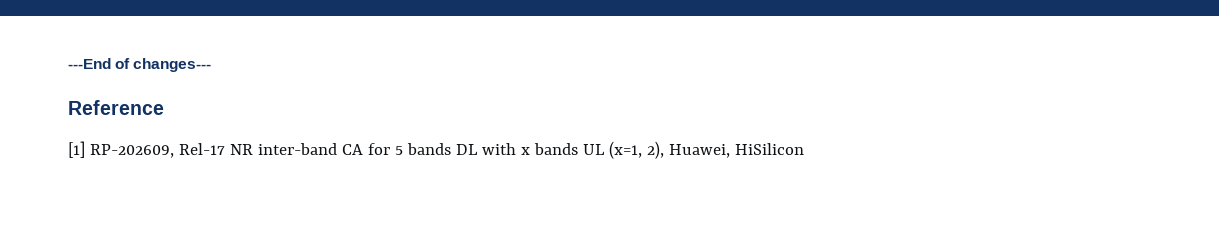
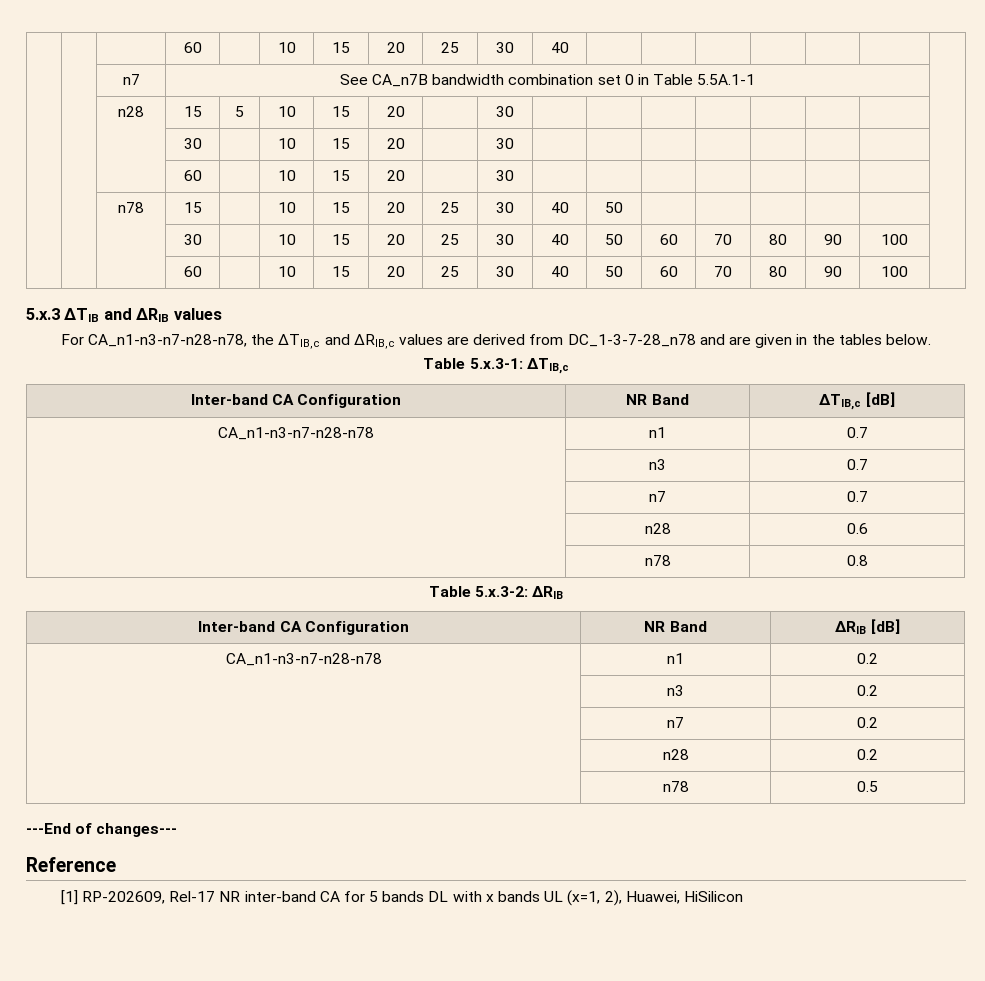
(68, 63) none -> [183,42,202,53] [277,42,296,53] [332,42,350,53] [386,42,405,53] [441,42,459,53] [496,42,514,53] [550,42,569,53] [122,74,140,85] [339,74,756,87] [118,106,144,117] [183,106,202,117] [235,106,244,117] [277,106,296,117] [332,106,350,117] [386,106,405,117] [496,106,514,117] [183,138,202,149] [277,138,296,149] [332,138,350,149] [386,138,405,149] [496,138,514,149] [183,170,202,181] [277,170,296,181] [332,170,350,181] [386,170,405,181] [496,170,514,181] [118,202,144,213] [183,202,202,213] [277,202,296,213] [332,202,350,213] [386,202,405,213] [441,202,459,213] [496,202,514,213] [550,202,569,213] [605,202,623,213] [183,234,202,245] [277,234,296,245] [332,234,350,245] [386,234,405,245] [441,234,459,245] [496,234,514,245] [550,234,569,245] [605,234,623,245] [659,234,678,245] [714,234,732,245] [769,234,787,245] [823,234,842,245] [881,234,908,245] [183,266,202,277] [277,266,296,277] [332,266,350,277] [386,266,405,277] [441,266,459,277] [496,266,514,277] [550,266,569,277] [605,266,623,277] [659,266,678,277] [714,266,732,277] [769,266,787,277] [823,266,842,277] [881,266,908,277] [26,308,222,322] [60,334,931,349] [423,358,569,374] [190,394,402,408] [626,394,689,405] [819,392,895,410] [217,427,374,440] [649,427,666,438] [846,427,868,438] [649,459,666,470] [846,459,868,470] [649,491,666,502] [846,491,868,502] [644,523,671,534] [846,523,868,534] [644,555,671,566] [846,555,868,566] [428,586,564,599] [198,621,409,635] [644,621,707,632] [835,619,900,634] [225,653,382,666] [667,653,684,664] [857,653,878,664] [667,685,684,696] [857,685,878,696] [667,717,684,728] [857,717,878,728] [662,749,689,760] [857,749,878,760] [662,781,689,792] [857,781,878,792] | | | 60 | | 10 | 15 | 20 | 25 | 30 | 40 | | | | | | | // | | n7 | See CA_n7B bandwidth combination set 0 in Table 5.5A.1-1 | // | | n28 | 15 | 5 | 10 | 15 | 20 | | 30 | | | | | | | | // | | | 30 | | 10 | 15 | 20 | | 30 | | | | | | | | // | | | 60 | | 10 | 15 | 20 | | 30 | | | | | | | | // | | n78 | 15 | | 10 | 15 | 20 | 25 | 30 | 40 | 50 | | | | | | // | | | 30 | | 10 | 15 | 20 | 25 | 30 | 40 | 50 | 60 | 70 | 80 | 90 | 100 | // | | | 60 | | 10 | 15 | 20 | 25 | 30 | 40 | 50 | 60 | 70 | 80 | 90 | 100 | // 5.x.3 ∆TIB and ∆RIB values // For CA_n1-n3-n7-n28-n78, the ΔTIB,c and ΔRIB,c values are derived from DC_1-3-7-28_n78 and are given in the tables below. // Table 5.x.3-1: ΔTIB,c // Inter-band CA Configuration | NR Band | ΔTIB,c [dB] // CA_n1-n3-n7-n28-n78 | n1 | 0.7 // | n3 | 0.7 // | n7 | 0.7 // | n28 | 0.6 // | n78 | 0.8 // Table 5.x.3-2: ΔRIB // Inter-band CA Configuration | NR Band | ΔRIB [dB] // CA_n1-n3-n7-n28-n78 | n1 | 0.2 // | n3 | 0.2 // | n7 | 0.2 // | n28 | 0.2 // | n78 | 0.5 //

